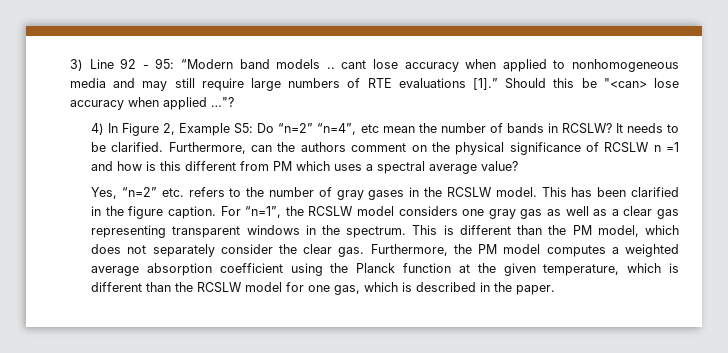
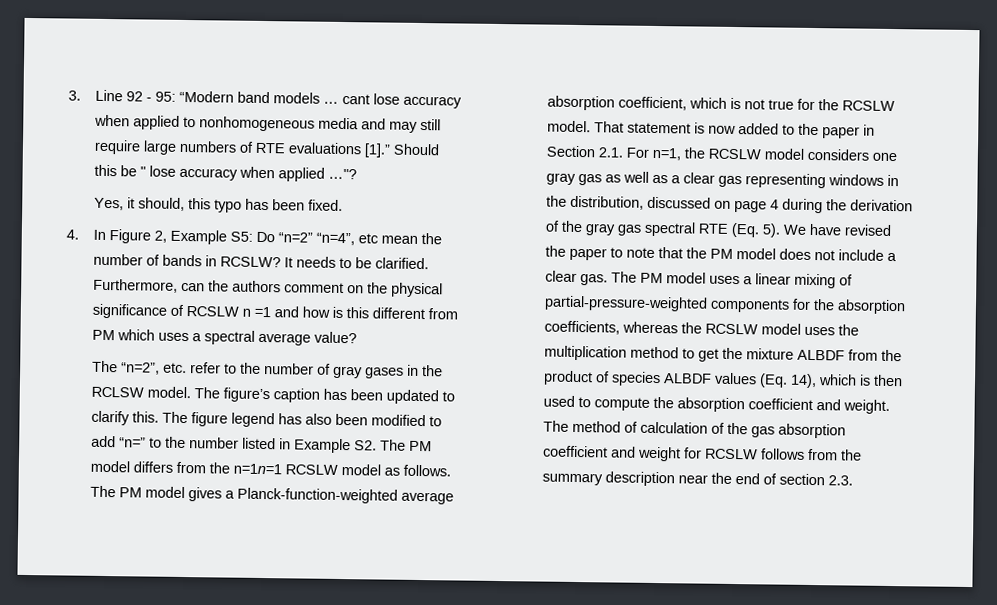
[70,59,84,71] 3) -> [68,90,82,101] 3.
[326,67,335,69] .. -> [322,101,339,104] …
[603,78,647,88] "<can> -> [139,166,146,177] "
[91,123,105,135] 4) -> [93,197,343,213] [66,229,80,240] Yes, it should, this typo has been fixed. // 4.
[91,187,225,199] Yes, “n=2” etc. refers -> [91,360,221,375] The “n=2”, etc. refer
[446,187,679,198] [91,206,282,219] RCSLW model. This has been clarified in the figure caption. For “n=1”, -> [90,386,455,405] [90,410,442,428] [90,435,432,454] [89,460,451,477] [89,485,454,505] [546,95,895,112] [546,120,875,139] [545,145,681,161] RCLSW model. The figure’s caption has been updated to clarify this. The figure legend has also been modified to add “n=” to the number listed in Example S2. The PM model differs from the n=1n=1 RCSLW model as follows. The PM model gives a Planck-function-weighted average absorption coefficient, which is not true for the RCSLW model. That statement is now added to the paper in Section 2.1. For n=1,
[172,226,241,238] transparent -> (826, 181) none
[346,225,679,238] [91,244,679,257] [91,263,680,276] [91,282,556,295] spectrum. This is different than the PM model, which does not separately consider the clear gas. Furthermore, the PM model computes a weighted average absorption coefficient using the Planck function at the given temperature, which is different than the RCSLW model for one gas, which is described in the paper. -> [569,195,913,214] [544,220,892,238] [544,245,897,262] [544,270,853,289] [543,295,906,315] [543,320,859,336] [543,345,902,362] [542,370,903,389] [542,395,890,414] [542,420,846,439] [542,445,862,462] [541,471,853,487] distribution, discussed on page 4 during the derivation of the gray gas spectral RTE (Eq. 5). We have revised the paper to note that the PM model does not include a clear gas. The PM model uses a linear mixing of partial-pressure-weighted components for the absorption coefficients, whereas the RCSLW model uses the multiplication method to get the mixture ALBDF from the product of species ALBDF values (Eq. 14), which is then used to compute the absorption coefficient and weight. The method of calculation of the gas absorption coefficient and weight for RCSLW follows from the summary description near the end of section 2.3.

